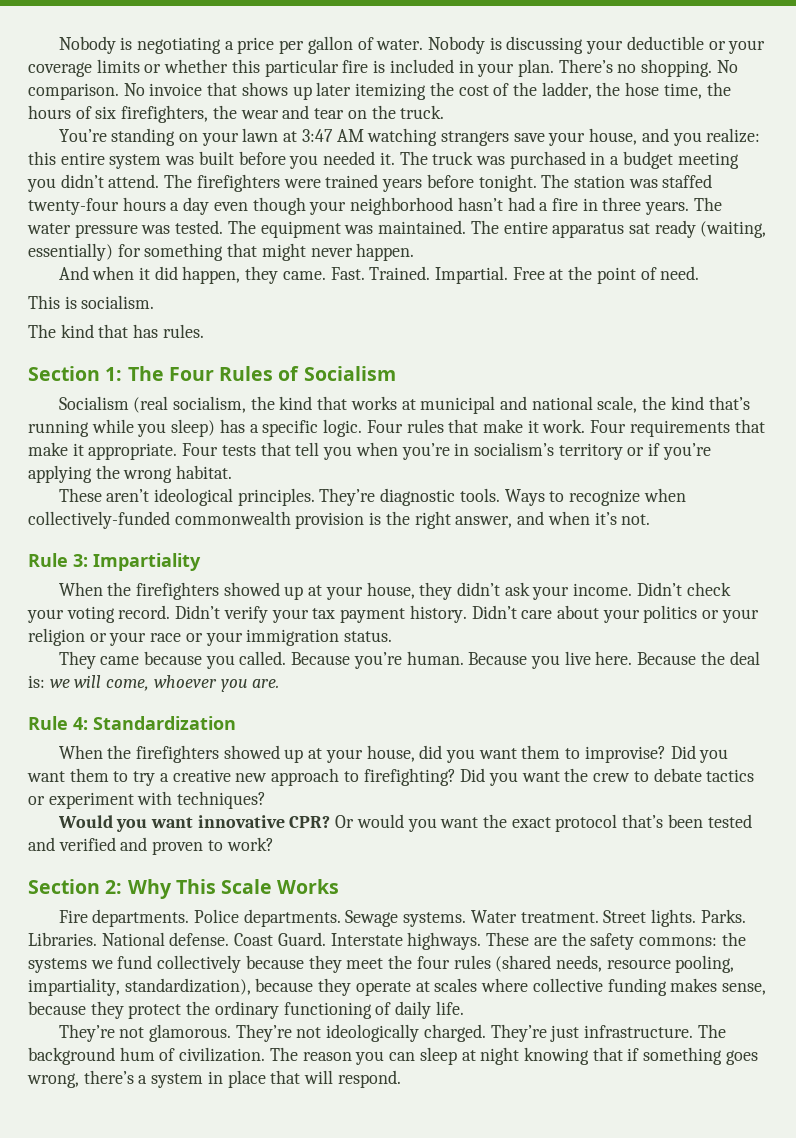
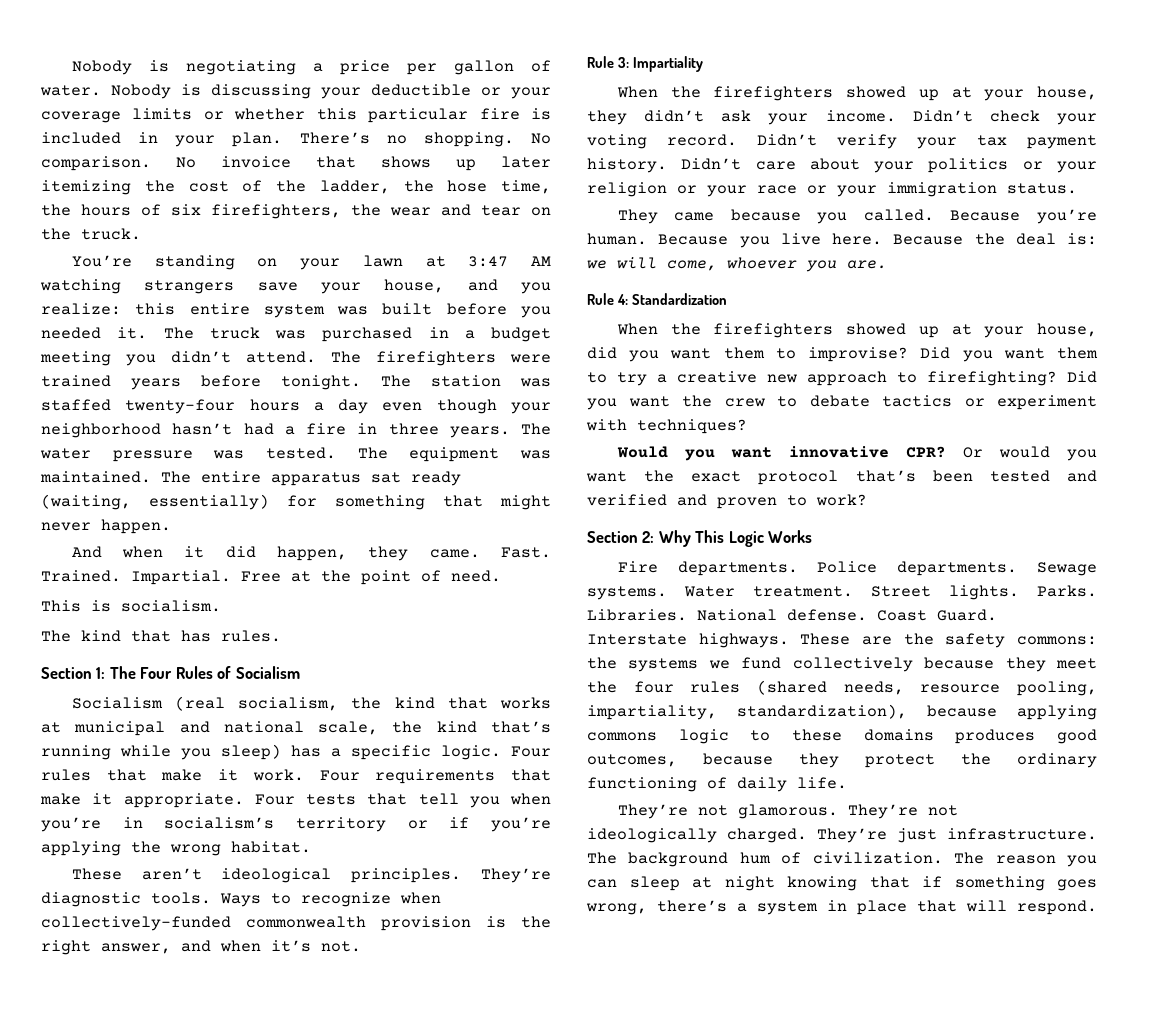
[221,879,273,894] Scale -> [728,531,764,547] Logic
[318,978,766,996] they operate at scales where collective funding makes sense, -> [1017,705,1097,720] [587,729,1097,744] [587,754,677,767] applying commons logic to these domains produces good outcomes,

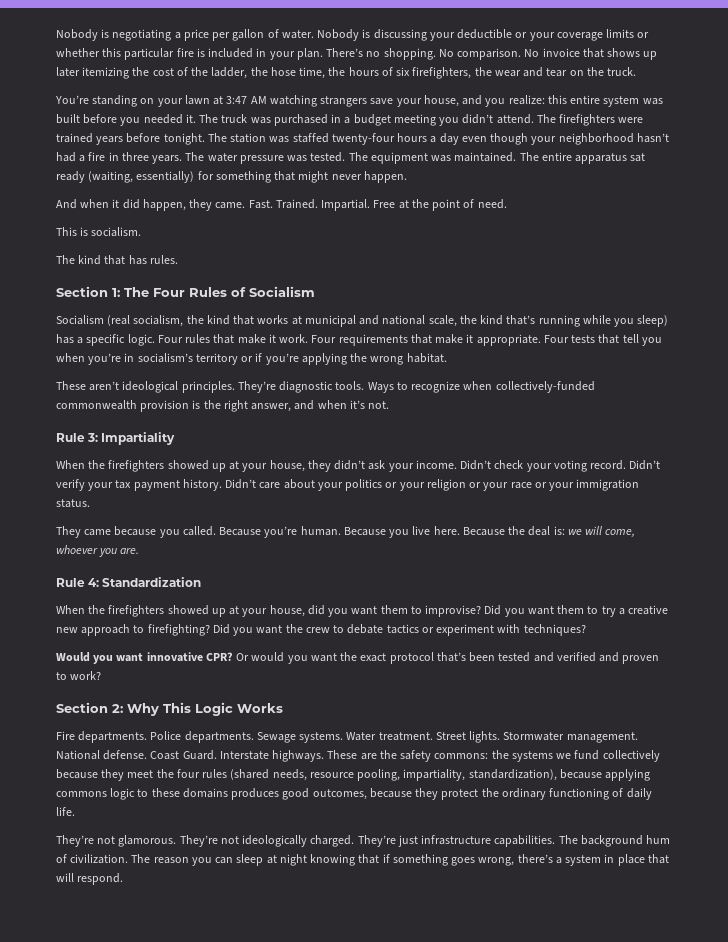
[1037,585,1097,597] [587,609,687,621] Parks. Libraries. -> [503,732,638,743] Stormwater management.
[947,828,1097,840] infrastructure. -> [421,835,556,847] infrastructure capabilities.

